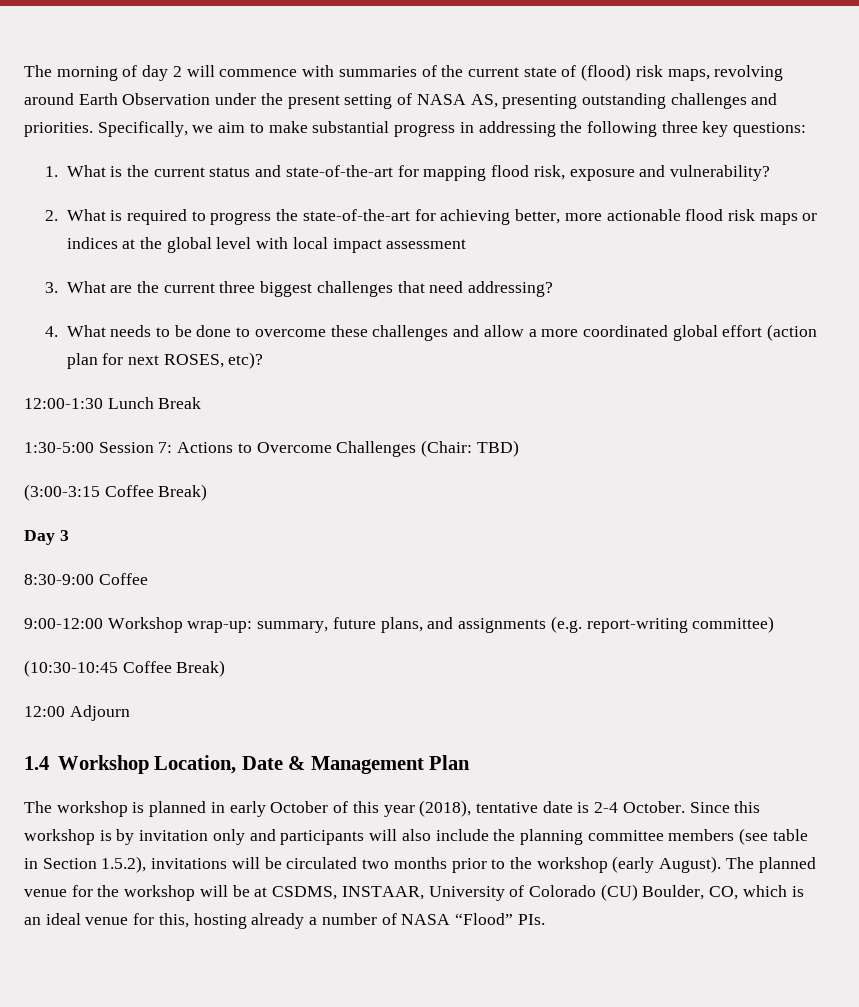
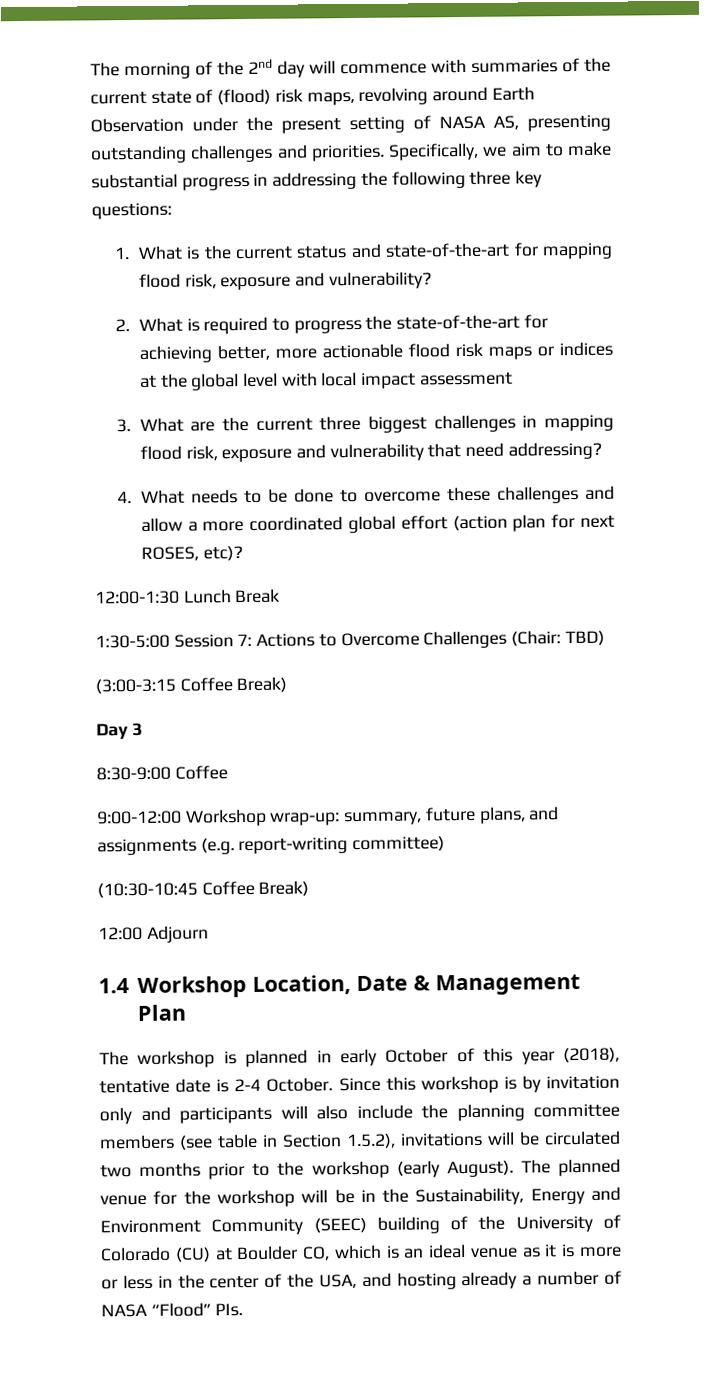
[142,65,182,81] day 2 -> [217,58,305,78] the 2nd day
(393, 289) none -> [522,414,614,432] [139,443,424,463] in mapping flood risk, exposure and vulnerability
[254,886,424,900] at CSDMS, INSTAAR, -> [360,1186,621,1206] [100,1215,506,1236] in the Sustainability, Energy and Environment Community (SEEC) building of the
[642,885,705,900] Boulder, -> [214,1245,299,1261] at Boulder
[133,913,189,928] for this, -> [521,1244,622,1258] [101,1272,392,1290] as it is more or less in the center of the USA, and

